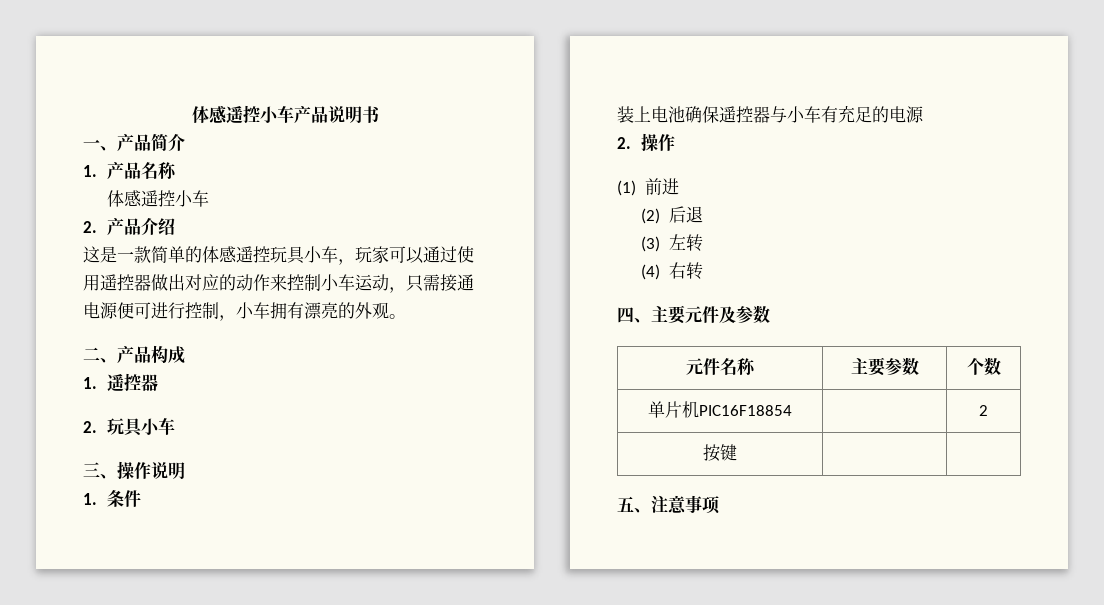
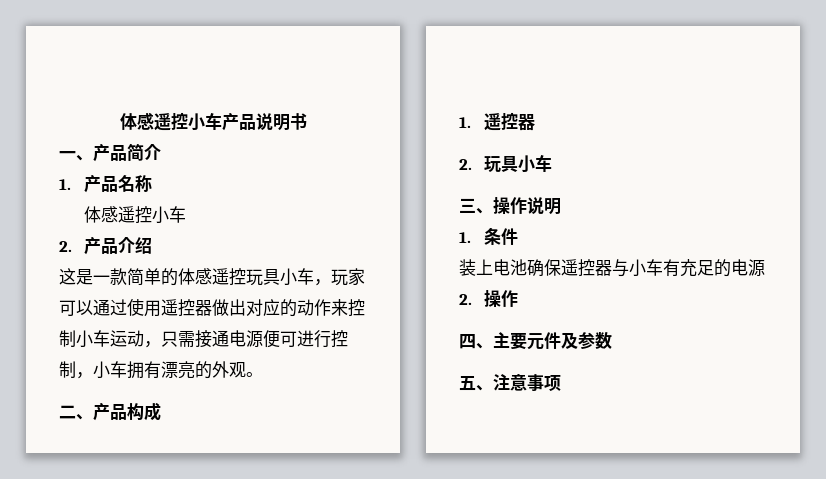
[617,178,679,196] [641,206,703,224] [641,234,703,252] [641,262,703,280] [617,305,770,324] [686,358,756,375] [850,357,919,376] [966,357,1001,376] [648,401,792,418] [979,405,988,416] [703,444,737,462] (1)前进 // (2)后退 // (3)左转 // (4)右转 // 四、主要元件及参数 // 元件名称 | 主要参数 | 个数 // 单片机PIC16F18854 | | 2 // 按键 | | -> [459,332,612,350] 四、主要元件及参数

